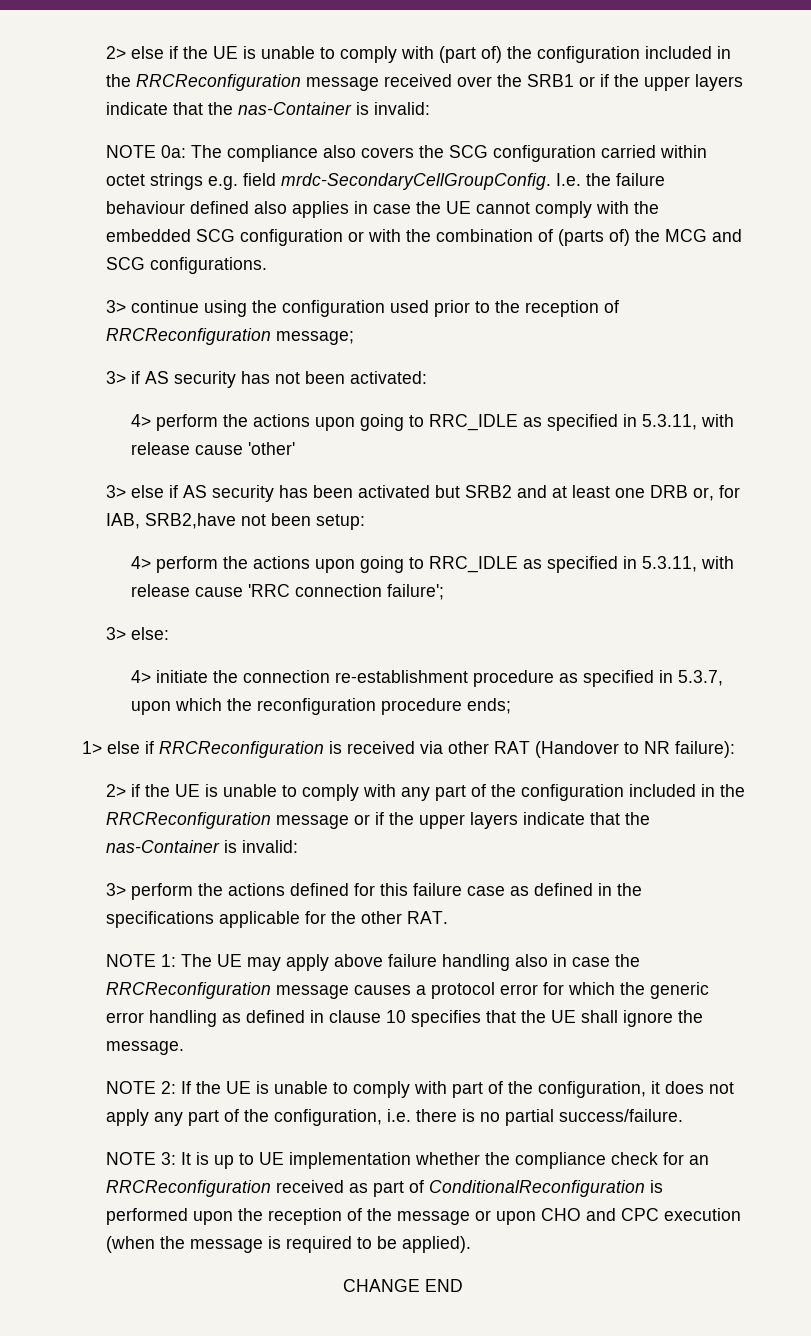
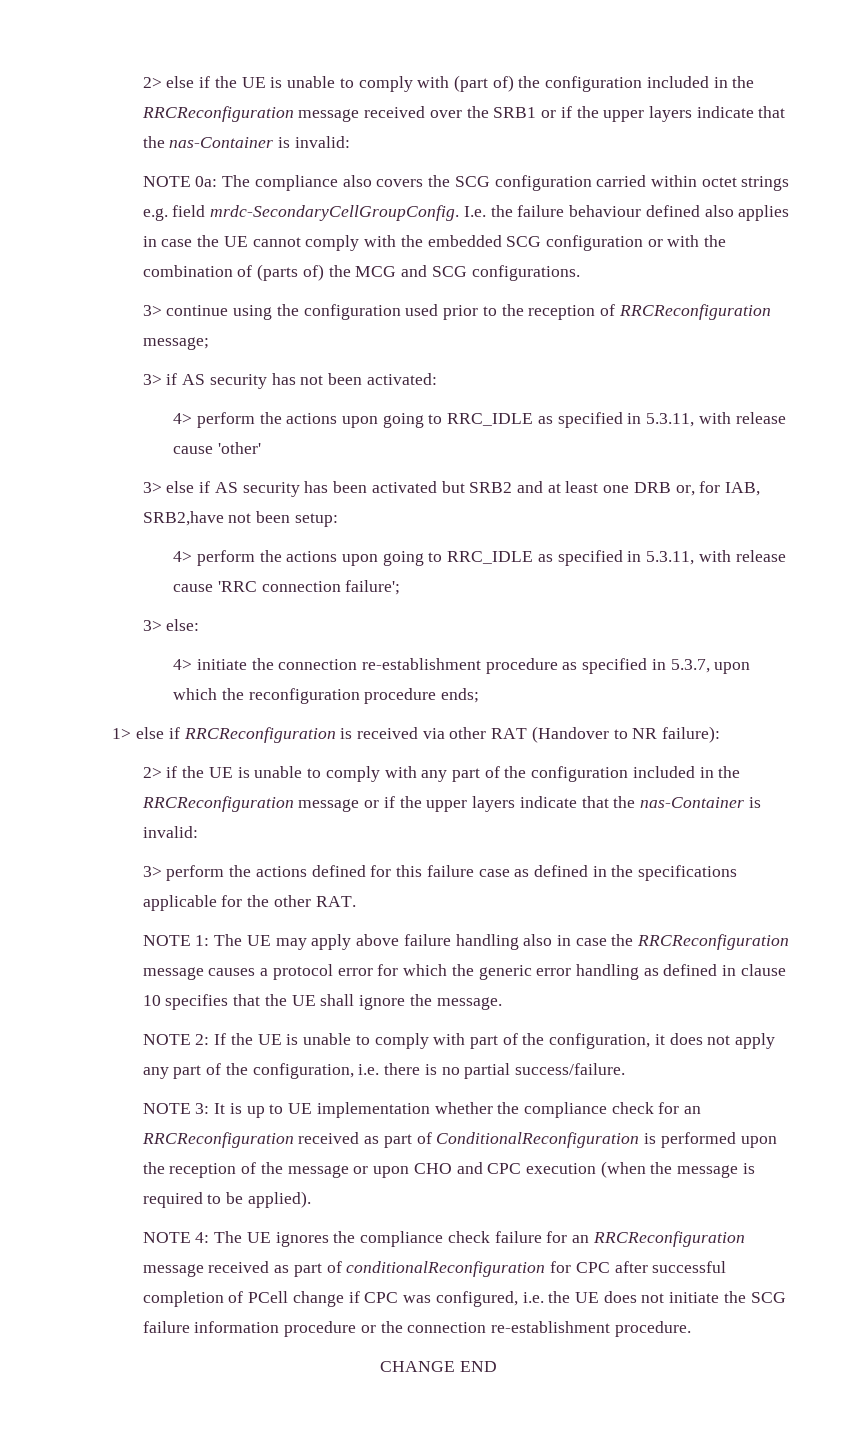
(472, 1244) none -> [142,1231,745,1247] [142,1261,727,1277] [142,1291,786,1307] [142,1321,691,1337] // NOTE 4: The UE ignores the compliance check failure for an RRCReconfiguration message received as part of conditionalReconfiguration for CPC after successful completion of PCell change if CPC was configured, i.e. the UE does not initiate the SCG failure information procedure or the connection re-establishment procedure.

